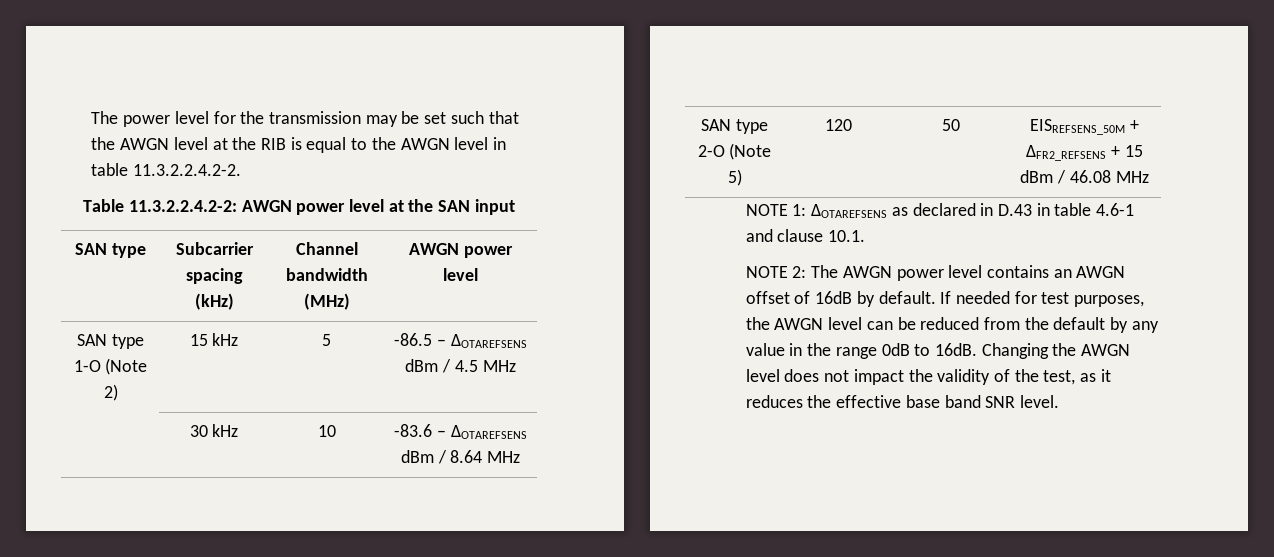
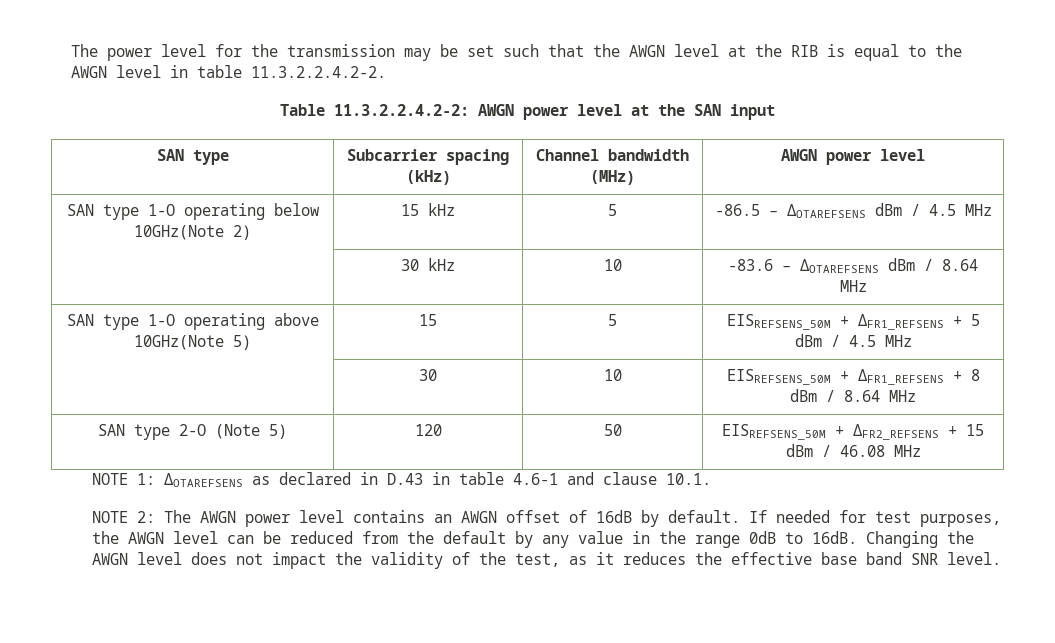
[105,358,148,375] (Note -> [183,203,320,220] [134,225,224,240] operating below 10GHz(Note
(521, 457) none -> [66,313,319,330] [134,335,251,350] [419,314,437,326] [608,314,617,326] [726,314,980,330] [794,334,912,347] [419,369,437,381] [603,369,622,381] [726,369,980,385] [790,389,916,402] // SAN type 1-O operating above 10GHz(Note 5) | 15 | 5 | EISREFSENS_50M + ΔFR1_REFSENS + 5 dBm / 4.5 MHz // | 30 | 10 | EISREFSENS_50M + ΔFR1_REFSENS + 8 dBm / 8.64 MHz

